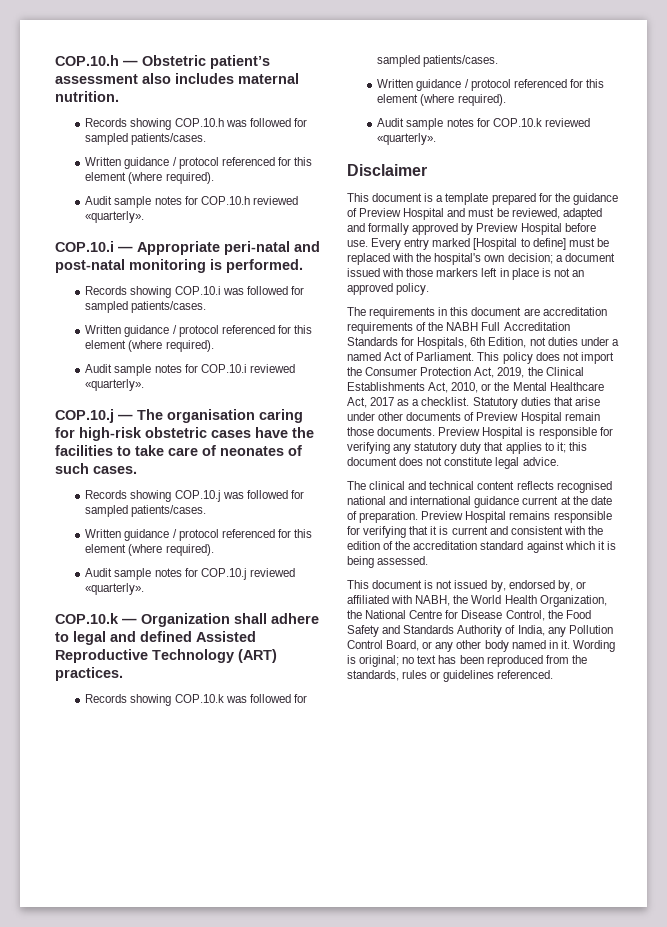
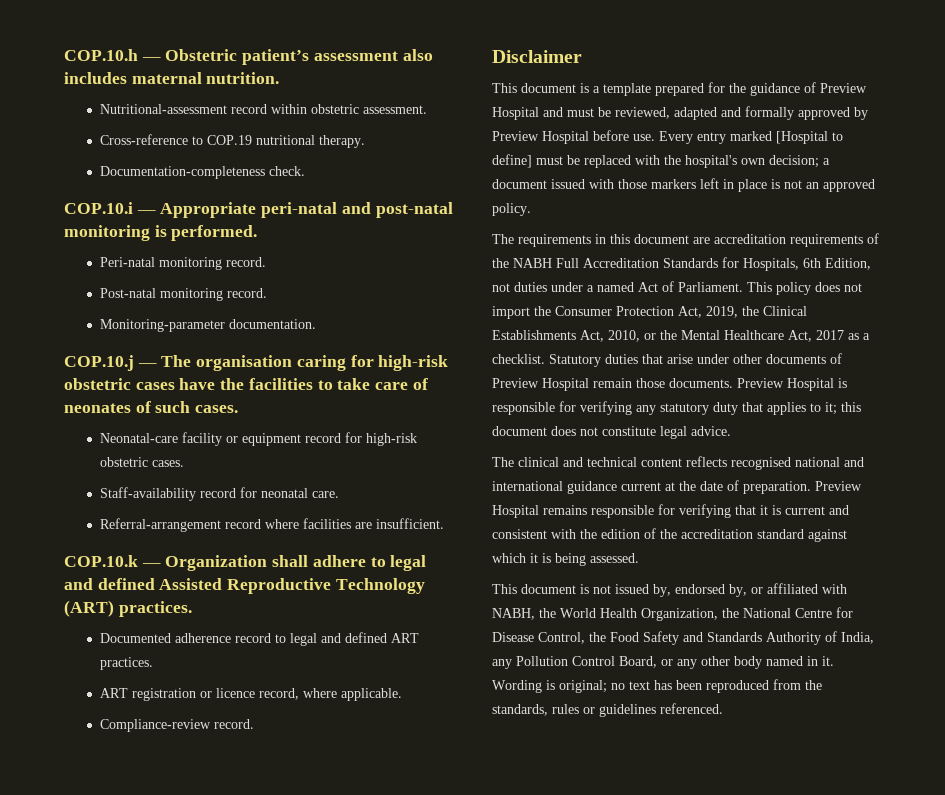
[85,118,307,130] [85,133,207,145] [85,157,312,169] [85,172,214,184] [85,196,298,208] [85,211,145,223] Records showing COP.10.h was followed for sampled patients/cases. // Written guidance / protocol referenced for this element (where required). // Audit sample notes for COP.10.h reviewed «quarterly». -> [99,104,427,114] [99,134,365,148] [99,166,305,179] Nutritional-assessment record within obstetric assessment. // Cross-reference to COP.19 nutritional therapy. // Documentation-completeness check.
[85,286,304,298] [85,301,207,313] [85,325,312,337] [85,340,214,352] [85,364,295,376] [85,379,145,391] Records showing COP.10.i was followed for sampled patients/cases. // Written guidance / protocol referenced for this element (where required). // Audit sample notes for COP.10.i reviewed «quarterly». -> [99,257,266,270] [99,288,267,301] [99,319,316,332] Peri-natal monitoring record. // Post-natal monitoring record. // Monitoring-parameter documentation.
[85,490,304,502] [85,505,207,517] [85,529,312,541] [85,544,214,556] [85,568,295,580] [85,583,145,595] Records showing COP.10.j was followed for sampled patients/cases. // Written guidance / protocol referenced for this element (where required). // Audit sample notes for COP.10.j reviewed «quarterly». -> [99,432,417,446] [99,457,184,467] [99,487,339,501] [99,518,444,532] Neonatal-care facility or equipment record for high-risk obstetric cases. // Staff-availability record for neonatal care. // Referral-arrangement record where facilities are insufficient.
[85,694,307,706] [377,55,499,67] [377,79,604,91] [377,94,506,106] [377,118,590,130] [377,133,437,145] Records showing COP.10.k was followed for sampled patients/cases. // Written guidance / protocol referenced for this element (where required). // Audit sample notes for COP.10.k reviewed «quarterly». -> [99,632,419,646] [99,657,153,670] [99,688,402,701] [99,719,254,732] Documented adherence record to legal and defined ART practices. // ART registration or licence record, where applicable. // Compliance-review record.

